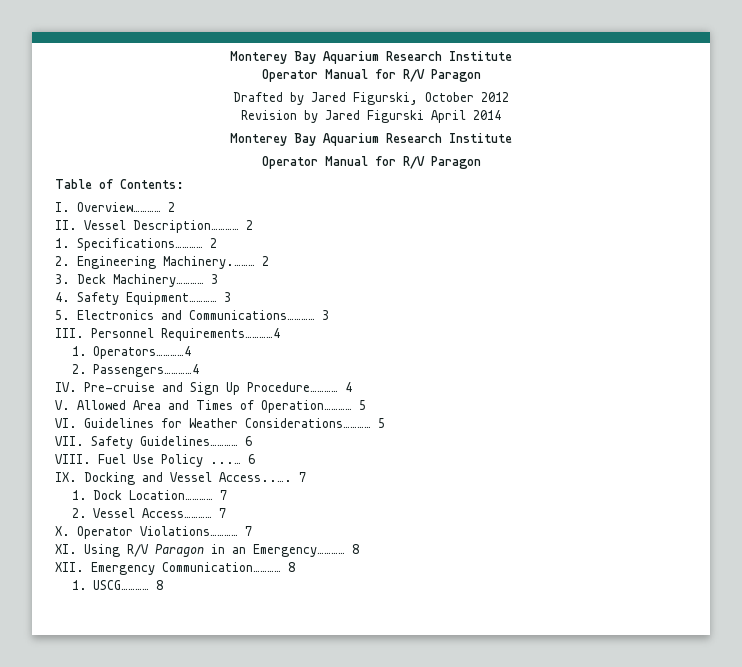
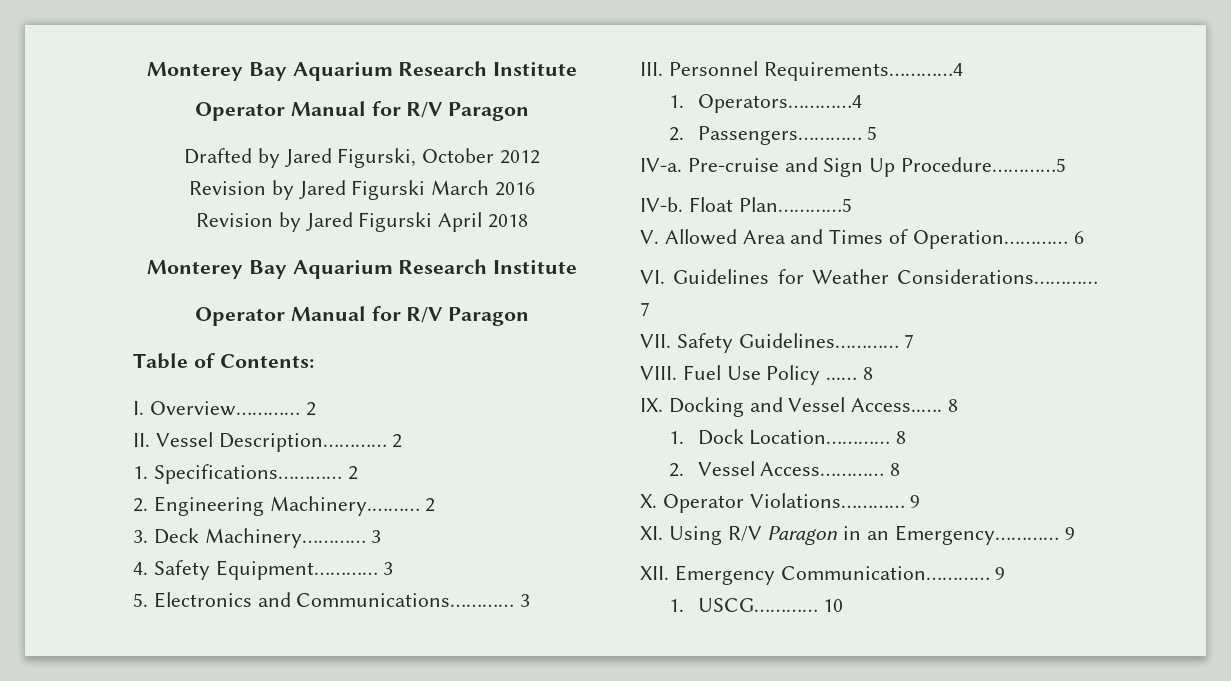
(509, 97) none -> [188,180,536,200] // Revision by Jared Figurski March 2016
[473,110,501,120] 2014 -> [488,214,529,228] 2018
[93,364,200,377] [55,382,77,392] Passengers…………4 // IV. -> [697,126,878,145] [640,158,682,172] Passengers………… 5 // IV-a.
[247,382,352,392] Procedure………… 4 -> [901,157,1067,172] [640,197,852,212] Procedure…………5 // IV-b. Float Plan…………5
[359,400,366,410] 5 -> [1073,231,1084,244] 6
[378,418,385,428] 5 -> [640,302,650,316] 7
[245,436,252,446] 6 -> [904,334,915,348] 7
[248,454,255,464] 6 -> [863,367,874,380] 8
[299,472,306,482] 7 -> [948,399,959,412] 8
[220,490,228,500] 7 -> [896,431,907,444] 8
[219,508,227,518] 7 -> [890,463,901,476] 8
[245,526,252,536] 7 -> [910,495,921,508] 9
[352,544,359,554] 8 -> [1064,527,1075,540] 9
[288,562,295,572] 8 -> [995,567,1006,580] 9
[156,580,164,590] 8 -> [823,599,844,612] 10

